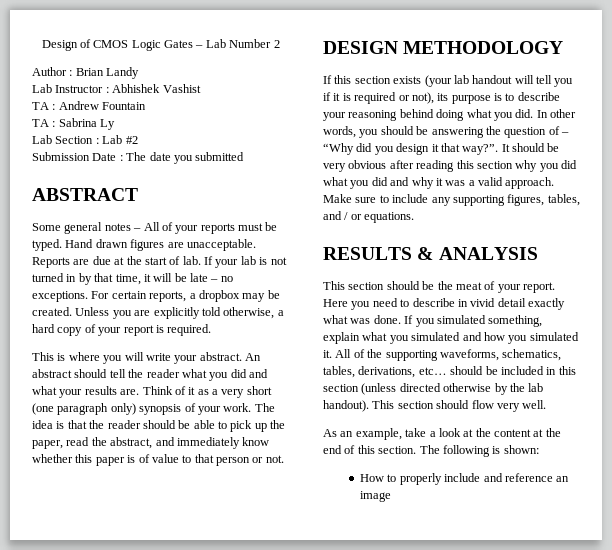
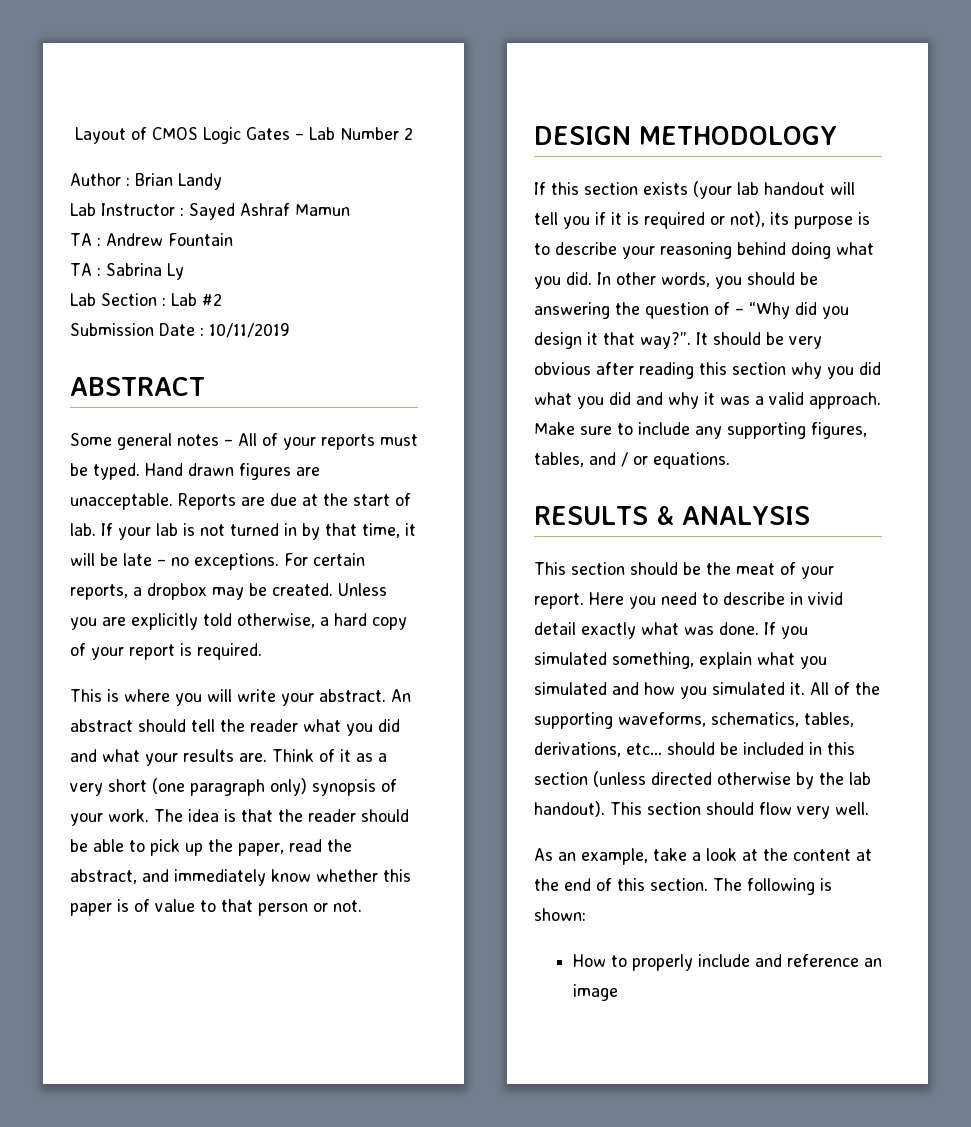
[41,40,78,51] Design -> [75,127,126,144] Layout
[112,84,201,93] Abhishek Vashist -> [189,203,350,220] Sayed Ashraf Mamun
[126,152,245,164] The date you submitted -> [209,323,290,338] 10/11/2019

